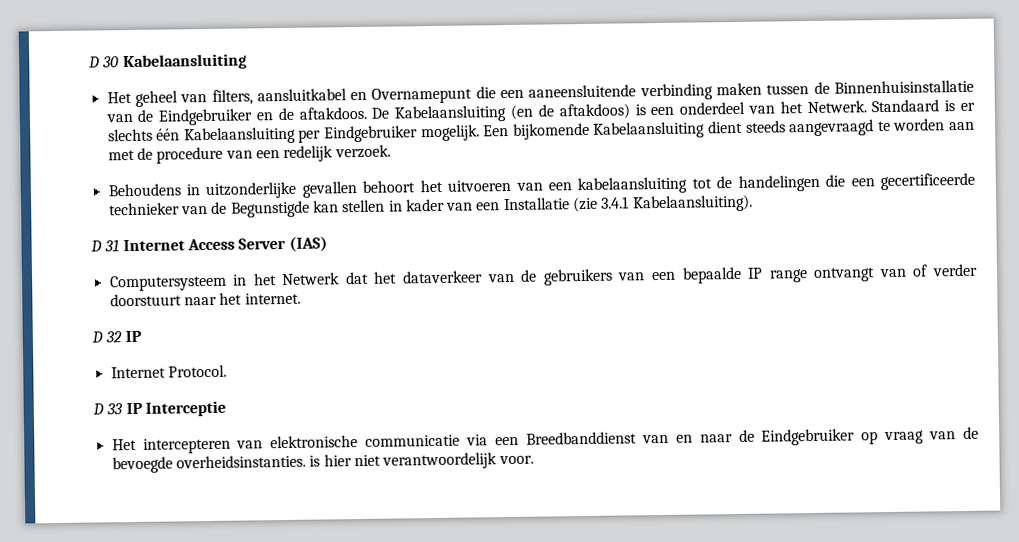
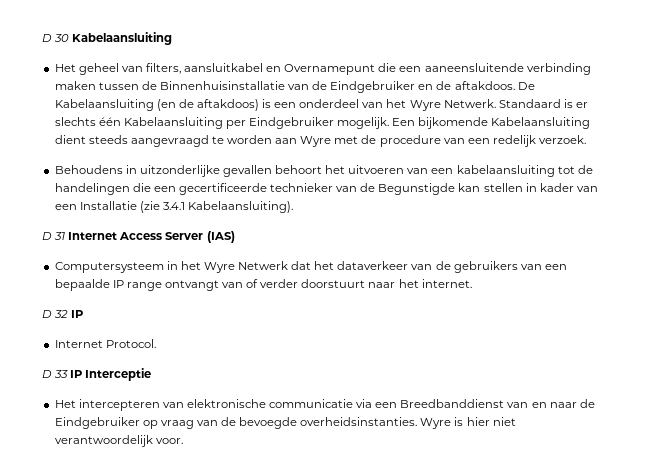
(803, 107) none -> [409,100,441,111] Wyre
(976, 126) none -> [300,136,332,147] Wyre
(277, 279) none -> [203,262,235,273] Wyre
(306, 461) none -> [420,418,452,429] Wyre

